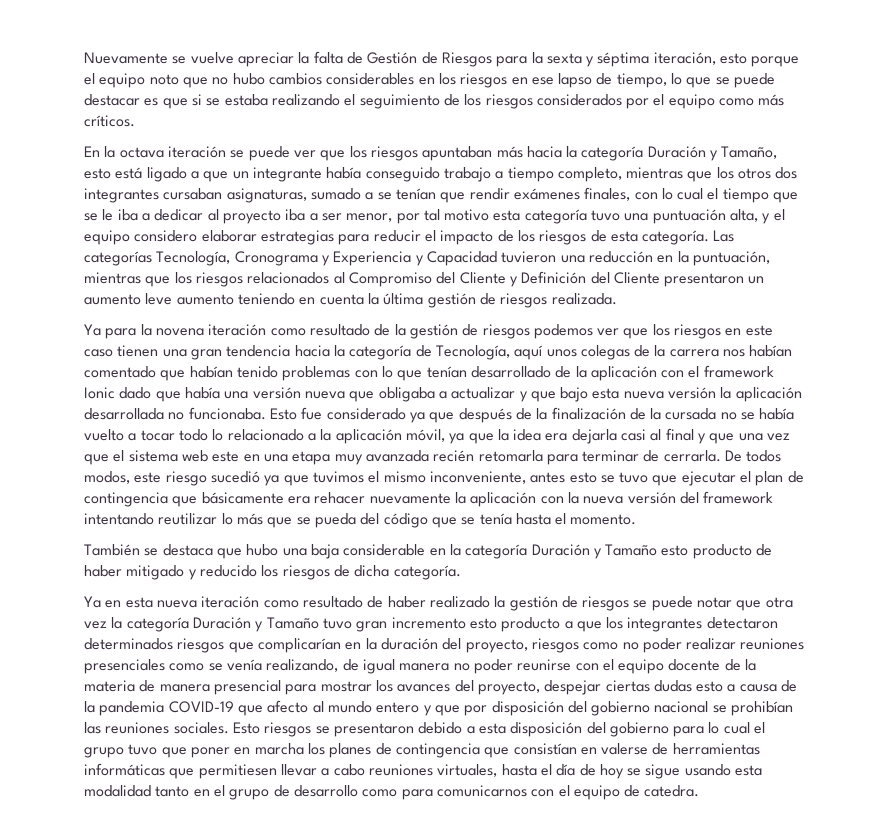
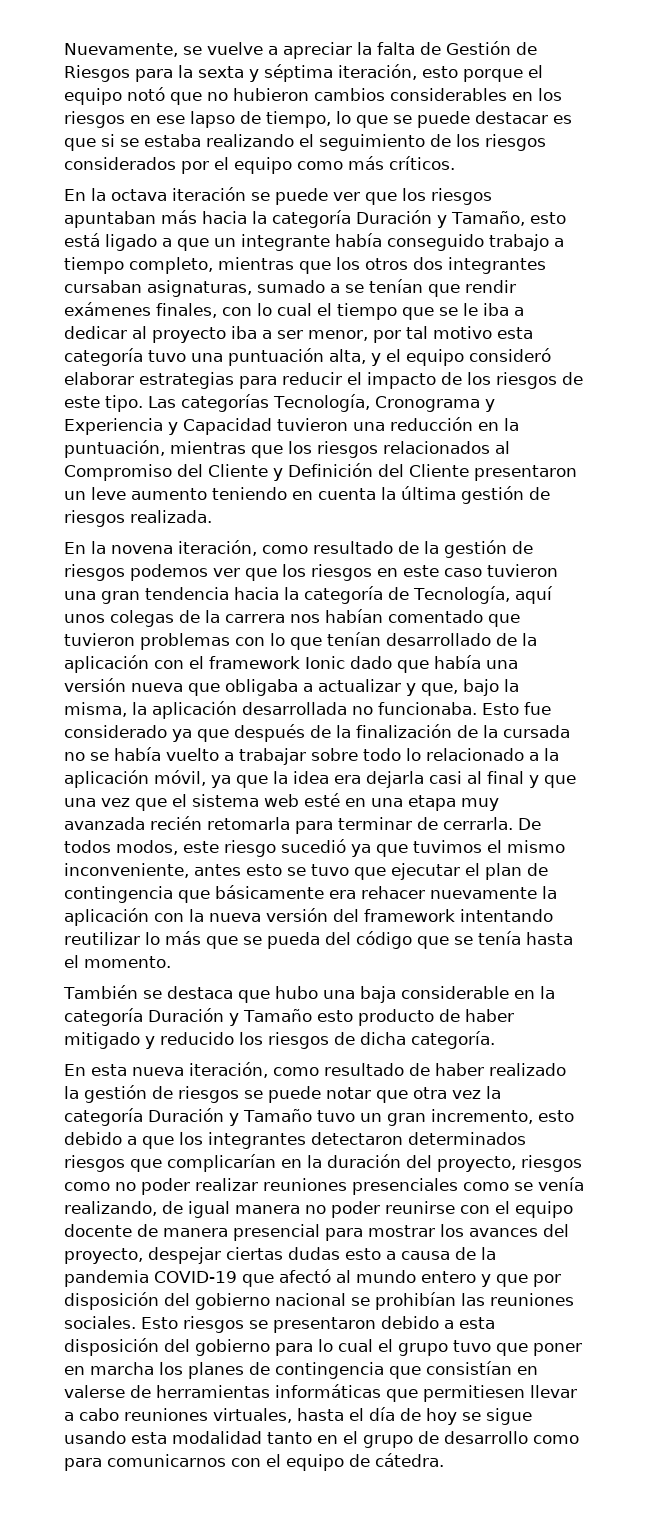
[84,52,168,64] Nuevamente -> [64,43,178,57] Nuevamente,
(234, 58) none -> [268,46,278,55] a
[149,74,179,85] noto -> [127,87,165,101] notó
[232,73,265,85] hubo -> [233,88,309,101] hubieron
[134,230,198,242] considero -> [469,348,551,362] consideró
[610,230,710,245] esta categoría. -> [64,395,143,412] este tipo.
[84,294,141,305] aumento -> (86, 495) none
[84,324,137,339] Ya para -> [64,542,86,554] En
[208,324,267,336] iteración -> [178,540,257,556] iteración,
[117,345,159,357] tienen -> [487,564,558,577] tuvieron
[189,366,278,378] habían tenido -> [64,633,135,646] tuvieron
[530,387,717,402] que bajo esta nueva versión -> [421,679,519,696] [64,702,127,717] que, bajo la misma,
[140,430,175,441] tocar -> [239,748,358,765] trabajar sobre
[212,451,240,462] este -> [304,793,340,807] esté
[84,596,260,608] Ya en esta nueva iteración -> [64,1062,268,1078] En esta nueva iteración,
[356,617,561,632] gran incremento esto producto -> [359,1109,574,1126] [64,1132,122,1145] un gran incremento, esto debido
[745,659,757,671] [84,680,156,692] la materia de -> (158, 1230) none
[267,700,309,713] afecto -> [279,1269,331,1283] afectó
[644,785,700,797] catedra. -> [375,1453,444,1467] cátedra.

